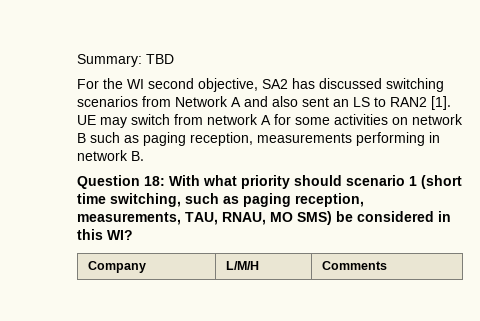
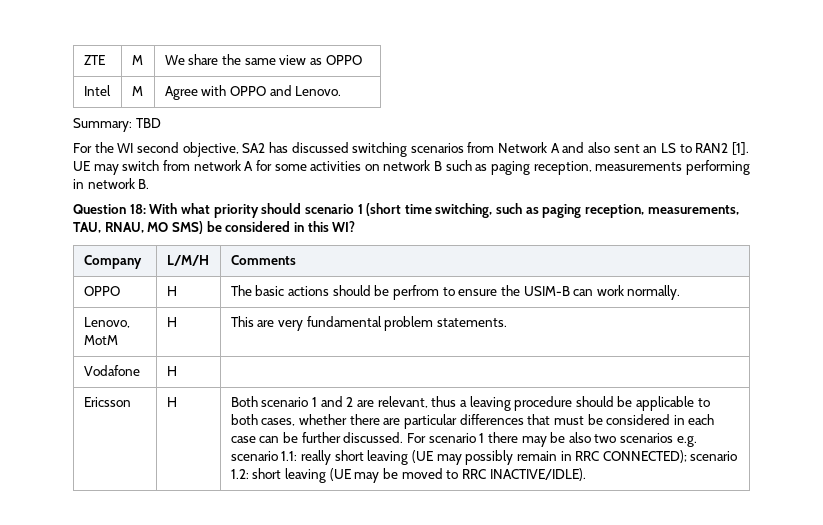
(77, 60) none -> [83,55,105,65] [131,55,143,65] [164,54,362,65] [83,85,111,96] [131,86,143,96] [164,85,342,100] ZTE | M | We share the same view as OPPO // Intel | M | Agree with OPPO and Lenovo. //
(388, 265) none -> [83,286,120,296] [166,286,177,296] [230,285,681,300] [83,317,130,328] [83,335,118,345] [166,317,177,327] [230,316,507,331] [83,365,140,376] [166,366,177,376] [83,397,131,407] [166,397,177,407] [230,396,710,411] [230,414,715,429] [230,432,697,447] [230,450,738,465] [230,468,586,483] // OPPO | H | The basic actions should be perfrom to ensure the USIM-B can work normally. // Lenovo, MotM | H | This are very fundamental problem statements. // Vodafone | H | // Ericsson | H | Both scenario 1 and 2 are relevant, thus a leaving procedure should be applicable to both cases, whether there are particular differences that must be considered in each case can be further discussed. For scenario 1 there may be also two scenarios e.g. scenario 1.1: really short leaving (UE may possibly remain in RRC CONNECTED); scenario 1.2: short leaving (UE may be moved to RRC INACTIVE/IDLE).

